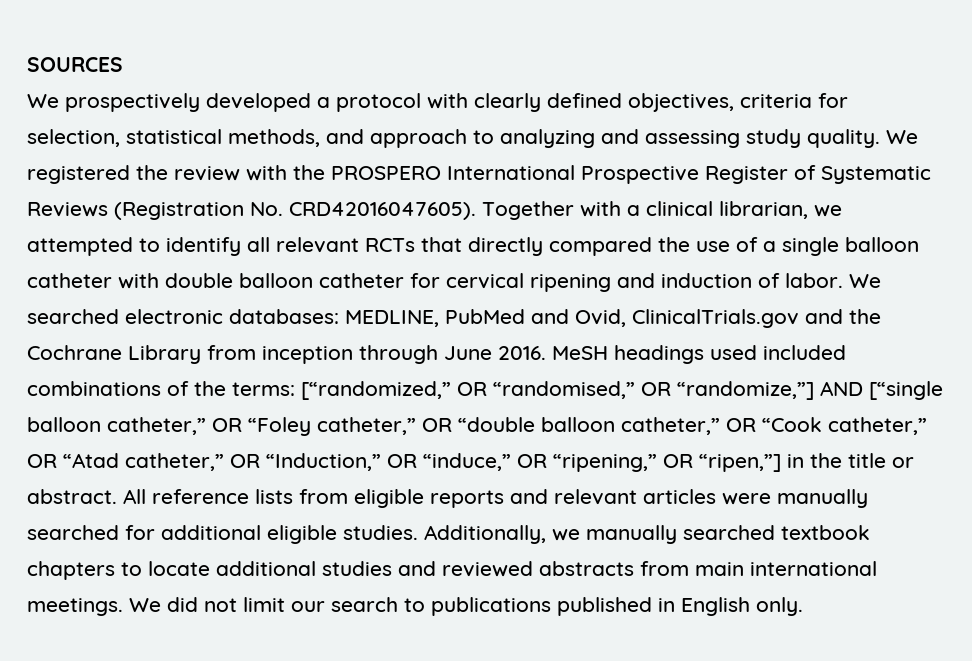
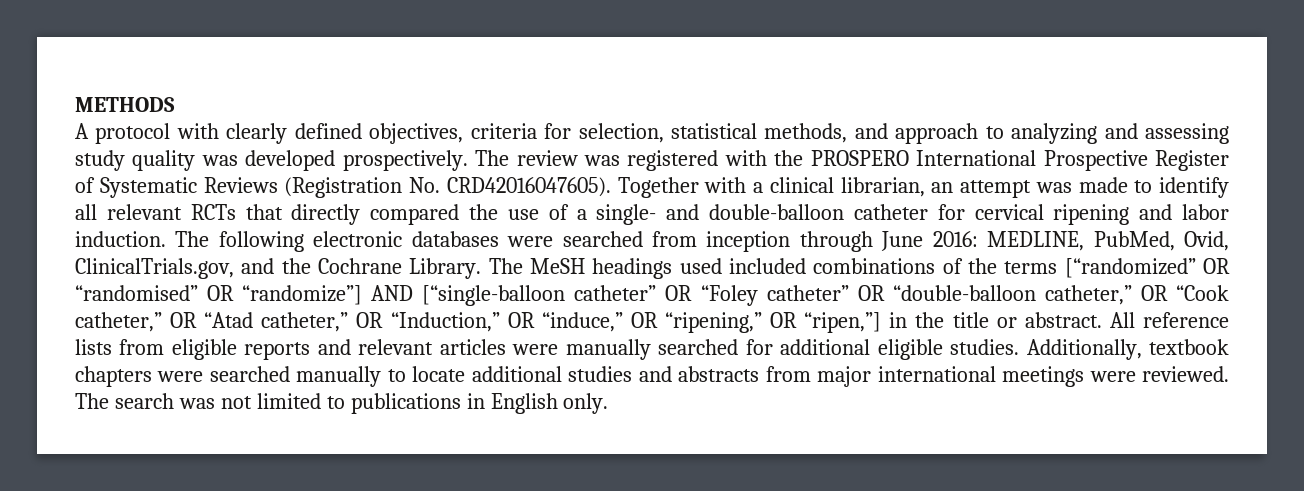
[27,57,123,72] [27,93,330,112] SOURCES // We prospectively developed a -> [75,97,175,112] [75,123,89,139] METHODS // A
[807,129,918,148] [27,165,240,184] quality. We registered the review -> [132,150,719,171] quality was developed prospectively. The review was registered
[814,205,842,217] [27,237,133,256] we attempted -> [931,177,1128,198] an attempt was made
[782,237,919,256] [27,273,313,289] single balloon catheter with double balloon -> [596,204,844,225] single- and double-balloon
[661,273,881,288] [27,309,881,328] [27,345,546,364] induction of labor. We searched electronic databases: MEDLINE, PubMed and Ovid, ClinicalTrials.gov and the Cochrane Library from inception through June 2016. -> [1182,204,1229,220] [75,231,1230,252] [75,258,523,279] labor induction. The following electronic databases were searched from inception through June 2016: MEDLINE, PubMed, Ovid, ClinicalTrials.gov, and the Cochrane Library. The
[232,381,943,400] [27,417,615,436] terms: [“randomized,” OR “randomised,” OR “randomize,”] AND [“single balloon catheter,” OR “Foley catheter,” OR “double balloon -> [1004,258,1231,278] [75,285,1036,306] terms [“randomized” OR “randomised” OR “randomize”] AND [“single-balloon catheter” OR “Foley catheter” OR “double-balloon
[552,525,870,544] [27,561,115,580] we manually searched textbook chapters -> [1149,339,1230,355] [75,366,382,387] textbook chapters were searched manually
[442,561,533,577] reviewed -> (672, 374) none
[695,561,877,576] [27,597,398,616] main international meetings. We did not limit our search -> [817,366,1230,387] [75,393,321,409] major international meetings were reviewed. The search was not limited
[557,597,652,616] published -> (461, 403) none

